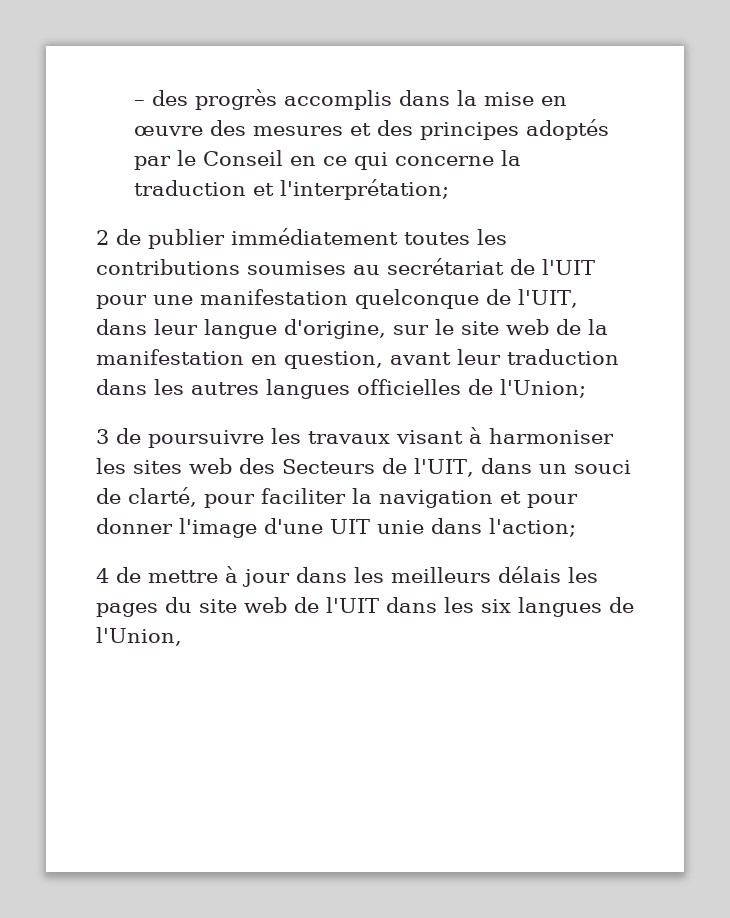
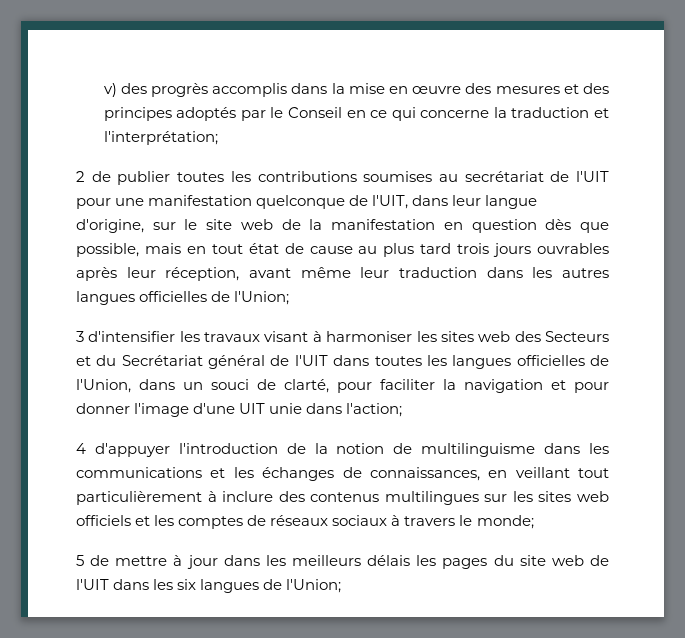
[134,100,146,106] – -> [103,83,117,97] v)
[231,228,398,245] immédiatement -> (171, 178) none
[284,351,451,369] question, avant -> [471,219,609,233] [76,243,610,257] [76,267,351,281] question dès que possible, mais en tout état de cause au plus tard trois jours ouvrables après leur réception, avant même
[116,428,264,448] de poursuivre -> [88,331,176,342] d'intensifier
[382,458,474,477] de l'UIT, -> [76,355,609,369] [76,379,131,393] et du Secrétariat général de l'UIT dans toutes les langues officielles de l'Union,
(109, 575) none -> [94,443,610,457] [76,467,609,481] [76,491,609,505] [76,515,534,529] [76,555,84,566] d'appuyer l'introduction de la notion de multilinguisme dans les communications et les échanges de connaissances, en veillant tout particulièrement à inclure des contenus multilingues sur les sites web officiels et les comptes de réseaux sociaux à travers le monde; // 5
[96,627,182,646] l'Union, -> [286,579,342,593] l'Union;

